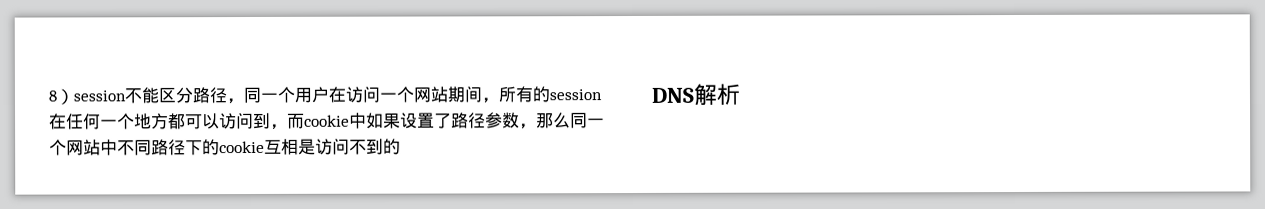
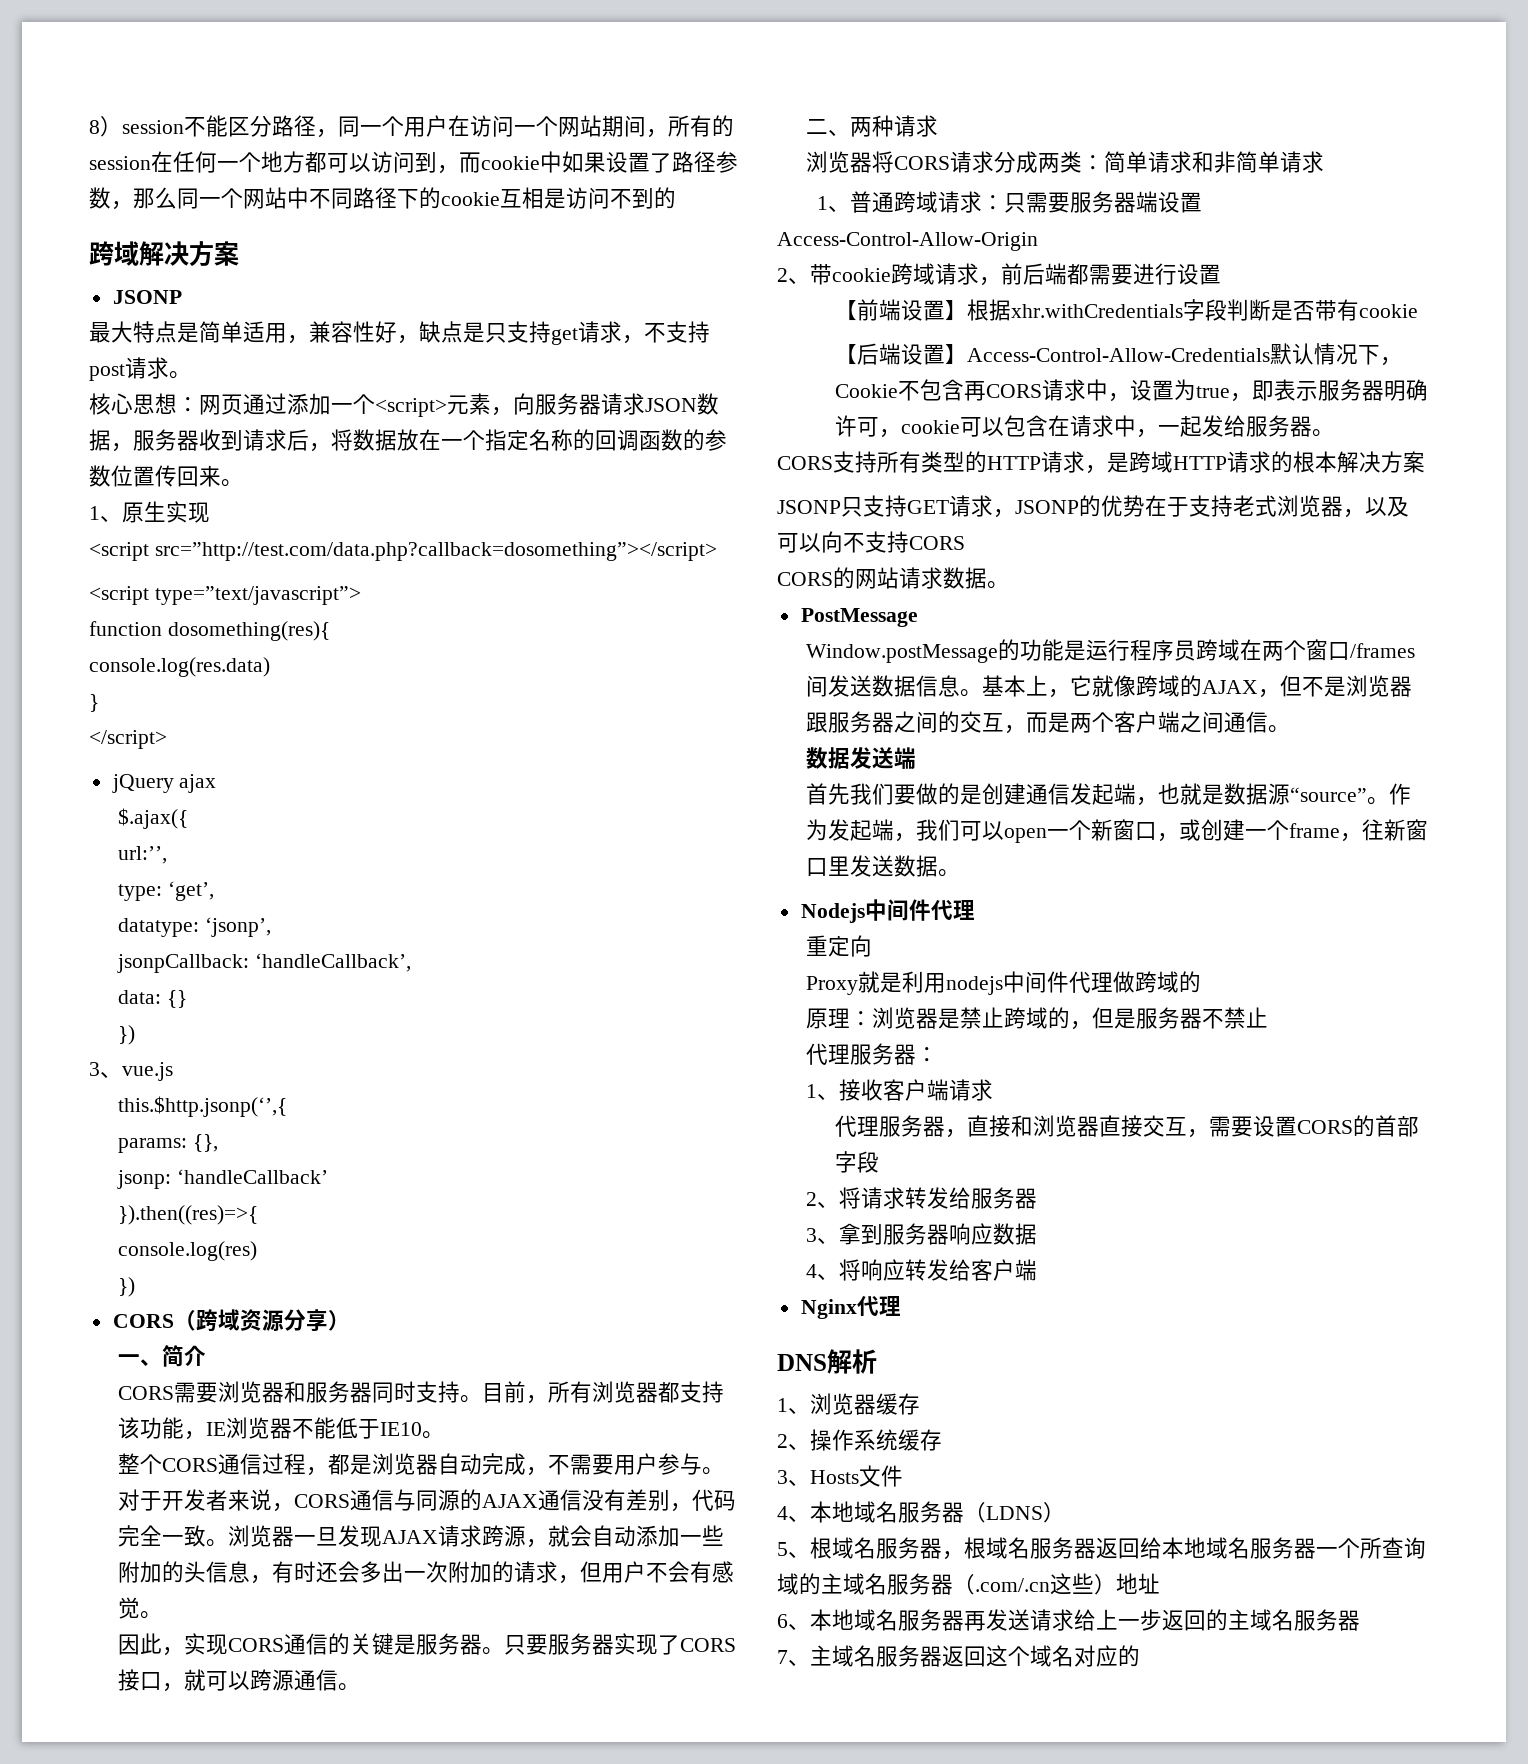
[651,83,741,106] DNS解析 -> [89,241,239,267] [112,290,182,304] [89,321,710,345] [89,357,191,381] [89,393,719,417] [89,429,727,452] [89,465,243,487] [89,501,210,523] [89,542,717,561] [89,586,361,605] [89,621,330,641] [89,657,270,677] [89,694,99,712] [89,730,167,749] [111,774,217,793] [118,808,189,829] [118,846,168,864] [118,881,214,901] [118,917,271,937] [117,953,411,973] [118,990,187,1008] [118,1025,136,1045] [89,1062,173,1081] [118,1096,288,1117] [118,1134,218,1153] [117,1169,328,1189] [118,1205,259,1225] [118,1241,258,1261] [118,1277,136,1297] [112,1309,350,1332] [118,1345,207,1367] [118,1381,725,1404] [118,1417,445,1440] [118,1453,725,1476] [118,1489,737,1512] [118,1525,725,1548] [118,1561,735,1584] [118,1597,163,1619] [118,1633,737,1656] [118,1669,361,1692] [806,115,939,137] [806,151,1325,173] [816,191,1202,213] [777,232,1038,251] [777,263,1221,286] [835,299,1419,321] [835,343,1403,366] [835,379,1429,402] [835,415,1335,438] [777,451,1425,474] [777,495,1409,518] [777,531,965,553] [777,567,1009,589] [800,608,918,627] [806,639,1416,663] [806,675,1413,698] [806,711,1291,734] [806,747,917,769] [806,783,1412,806] [806,819,1429,843] [806,855,961,877] [800,899,975,923] [806,935,873,957] [806,971,1202,995] [806,1007,1269,1030] [806,1043,939,1065] [806,1079,994,1101] [835,1115,1420,1138] [835,1151,880,1173] [806,1187,1038,1209] [806,1223,1038,1245] [806,1259,1038,1281] [800,1296,901,1319] [777,1349,877,1374] [777,1393,920,1415] [777,1429,942,1451] [777,1465,903,1487] [777,1501,1065,1523] [777,1537,1426,1560] [777,1573,1160,1595] [777,1609,1360,1631] [777,1645,1140,1667] 跨域解决方案 // JSONP // 最大特点是简单适用，兼容性好，缺点是只支持get请求，不支持post请求。 // 核心思想：网页通过添加一个<script>元素，向服务器请求JSON数据，服务器收到请求后，将数据放在一个指定名称的回调函数的参数位置传回来。 // 1、原生实现 // <script src=”http://test.com/data.php?callback=dosomething”></script> // <script type=”text/javascript”> // function dosomething(res){ // console.log(res.data) // } // </script> // jQuery ajax // $.ajax({ // url:’’, // type: ‘get’, // datatype: ‘jsonp’, // jsonpCallback: ‘handleCallback’, // data: {} // }) // 3、vue.js // this.$http.jsonp(‘’,{ // params: {}, // jsonp: ‘handleCallback’ // }).then((res)=>{ // console.log(res) // }) // CORS（跨域资源分享） // 一、简介 // CORS需要浏览器和服务器同时支持。目前，所有浏览器都支持该功能，IE浏览器不能低于IE10。 // 整个CORS通信过程，都是浏览器自动完成，不需要用户参与。对于开发者来说，CORS通信与同源的AJAX通信没有差别，代码完全一致。浏览器一旦发现AJAX请求跨源，就会自动添加一些附加的头信息，有时还会多出一次附加的请求，但用户不会有感觉。 // 因此，实现CORS通信的关键是服务器。只要服务器实现了CORS接口，就可以跨源通信。 // 二、两种请求 // 浏览器将CORS请求分成两类：简单请求和非简单请求 // 1、普通跨域请求：只需要服务器端设置Access-Control-Allow-Origin // 2、带cookie跨域请求，前后端都需要进行设置 // 【前端设置】根据xhr.withCredentials字段判断是否带有cookie // 【后端设置】Access-Control-Allow-Credentials默认情况下，Cookie不包含再CORS请求中，设置为true，即表示服务器明确许可，cookie可以包含在请求中，一起发给服务器。 // CORS支持所有类型的HTTP请求，是跨域HTTP请求的根本解决方案 // JSONP只支持GET请求，JSONP的优势在于支持老式浏览器，以及可以向不支持CORS // CORS的网站请求数据。 // PostMessage // Window.postMessage的功能是运行程序员跨域在两个窗口/frames间发送数据信息。基本上，它就像跨域的AJAX，但不是浏览器跟服务器之间的交互，而是两个客户端之间通信。 // 数据发送端 // 首先我们要做的是创建通信发起端，也就是数据源“source”。作为发起端，我们可以open一个新窗口，或创建一个frame，往新窗口里发送数据。 // Nodejs中间件代理 // 重定向 // Proxy就是利用nodejs中间件代理做跨域的 // 原理：浏览器是禁止跨域的，但是服务器不禁止 // 代理服务器： // 1、接收客户端请求 // 代理服务器，直接和浏览器直接交互，需要设置CORS的首部字段 // 2、将请求转发给服务器 // 3、拿到服务器响应数据 // 4、将响应转发给客户端 // Nginx代理 // DNS解析 // 1、浏览器缓存 // 2、操作系统缓存 // 3、Hosts文件 // 4、本地域名服务器（LDNS） // 5、根域名服务器，根域名服务器返回给本地域名服务器一个所查询域的主域名服务器（.com/.cn这些）地址 // 6、本地域名服务器再发送请求给上一步返回的主域名服务器 // 7、主域名服务器返回这个域名对应的

